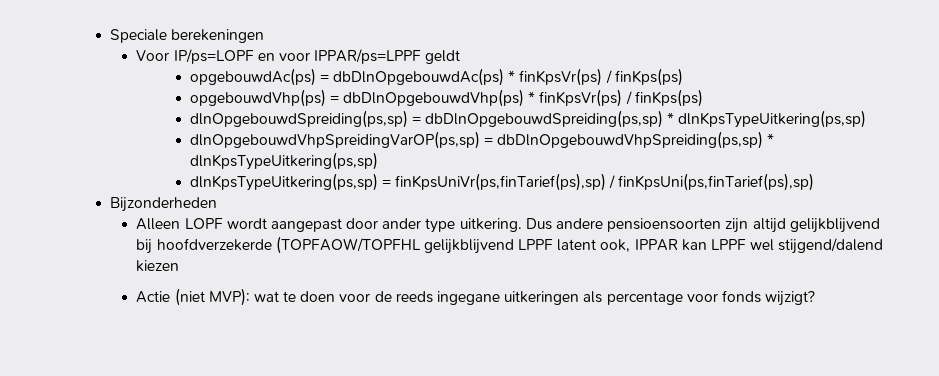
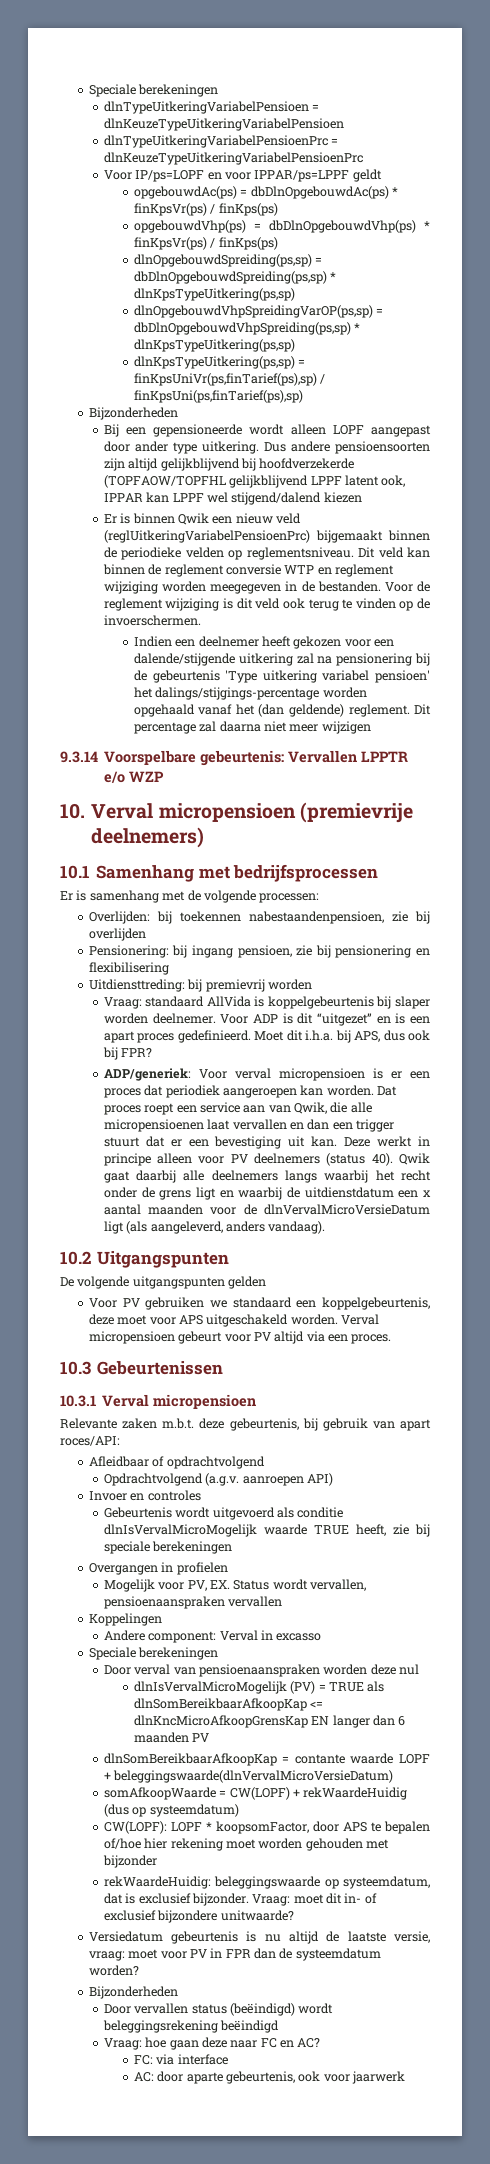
[109,29,264,43] Speciale berekeningen -> [88,84,219,97] [103,101,320,114] [103,118,344,131] [103,135,339,148] [103,152,363,165] Speciale berekeningen // dlnTypeUitkeringVariabelPensioen = dlnKeuzeTypeUitkeringVariabelPensioen // dlnTypeUitkeringVariabelPensioenPrc = dlnKeuzeTypeUitkeringVariabelPensioenPrc
[136,218,267,230] Alleen LOPF wordt -> [103,424,364,437] Bij een gepensioneerde wordt alleen LOPF
[136,288,816,306] Actie (niet MVP): wat te doen voor de reeds ingegane uitkeringen als percentage voor fonds wijzigt? -> [103,513,302,525] [103,530,430,543] [103,547,430,560] [102,564,395,577] [103,581,430,594] [103,598,430,611] [103,615,201,626] [133,636,395,649] [133,653,431,666] [133,670,430,683] [133,687,367,700] [133,704,431,717] [133,721,371,734] [60,750,409,766] [104,771,165,783] [60,802,413,823] [91,827,205,848] [60,864,379,882] [60,890,320,903] [88,911,430,924] [88,928,146,941] [88,945,430,958] [88,962,169,975] [88,979,312,992] [103,996,430,1009] [103,1013,431,1026] [103,1030,430,1043] [102,1047,153,1060] [103,1068,430,1081] [103,1085,398,1098] [103,1102,372,1115] [103,1119,395,1132] [103,1136,431,1149] [103,1153,430,1166] [103,1170,431,1183] [103,1187,432,1200] [103,1204,430,1215] [103,1221,326,1234] [60,1251,230,1268] [60,1276,267,1289] [88,1297,430,1310] [88,1314,380,1327] [88,1331,392,1344] [60,1361,224,1375] [60,1394,257,1409] [60,1418,431,1431] [60,1436,120,1446] [88,1456,265,1469] [103,1473,333,1486] [88,1490,201,1501] [103,1507,344,1520] [103,1524,431,1537] [103,1541,233,1554] [88,1562,228,1575] [103,1579,367,1592] [103,1596,283,1609] [88,1613,162,1626] [103,1630,322,1643] [88,1647,219,1660] [103,1664,420,1677] [133,1681,385,1694] [133,1698,324,1711] [133,1715,406,1728] [133,1732,210,1743] [103,1753,430,1766] [103,1770,394,1783] [103,1787,408,1800] [103,1804,239,1817] [103,1821,431,1834] [103,1838,390,1851] [102,1855,157,1868] [103,1876,430,1889] [103,1893,377,1906] [103,1910,294,1923] [88,1931,430,1944] [88,1948,381,1961] [88,1965,139,1976] [88,1986,178,1999] [103,2003,334,2016] [102,2020,280,2033] [103,2037,321,2050] [133,2054,228,2065] [133,2071,406,2084] Er is binnen Qwik een nieuw veld (reglUitkeringVariabelPensioenPrc) bijgemaakt binnen de periodieke velden op reglementsniveau. Dit veld kan binnen de reglement conversie WTP en reglement wijziging worden meegegeven in de bestanden. Voor de reglement wijziging is dit veld ook terug te vinden op de invoerschermen. // Indien een deelnemer heeft gekozen voor een dalende/stijgende uitkering zal na pensionering bij de gebeurtenis 'Type uitkering variabel pensioen' het dalings/stijgings-percentage worden opgehaald vanaf het (dan geldende) reglement. Dit percentage zal daarna niet meer wijzigen // 9.3.14 Voorspelbare gebeurtenis: Vervallen LPPTR e/o WZP // 10. Verval micropensioen (premievrije deelnemers) // 10.1 Samenhang met bedrijfsprocessen // Er is samenhang met de volgende processen: // Overlijden: bij toekennen nabestaandenpensioen, zie bij overlijden // Pensionering: bij ingang pensioen, zie bij pensionering en flexibilisering // Uitdiensttreding: bij premievrij worden // Vraag: standaard AllVida is koppelgebeurtenis bij slaper worden deelnemer. Voor ADP is dit “uitgezet” en is een apart proces gedefinieerd. Moet dit i.h.a. bij APS, dus ook bij FPR? // ADP/generiek: Voor verval micropensioen is er een proces dat periodiek aangeroepen kan worden. Dat proces roept een service aan van Qwik, die alle micropensioenen laat vervallen en dan een trigger stuurt dat er een bevestiging uit kan. Deze werkt in principe alleen voor PV deelnemers (status 40). Qwik gaat daarbij alle deelnemers langs waarbij het recht onder de grens ligt en waarbij de uitdienstdatum een x aantal maanden voor de dlnVervalMicroVersieDatum ligt (als aangeleverd, anders vandaag). // 10.2 Uitgangspunten // De volgende uitgangspunten gelden // Voor PV gebruiken we standaard een koppelgebeurtenis, deze moet voor APS uitgeschakeld worden. Verval micropensioen gebeurt voor PV altijd via een proces. // 10.3 Gebeurtenissen // 10.3.1 Verval micropensioen // Relevante zaken m.b.t. deze gebeurtenis, bij gebruik van apart roces/API: // Afleidbaar of opdrachtvolgend // Opdrachtvolgend (a.g.v. aanroepen API) // Invoer en controles // Gebeurtenis wordt uitgevoerd als conditie dlnIsVervalMicroMogelijk waarde TRUE heeft, zie bij speciale berekeningen // Overgangen in profielen // Mogelijk voor PV, EX. Status wordt vervallen, pensioenaanspraken vervallen // Koppelingen // Andere component: Verval in excasso // Speciale berekeningen // Door verval van pensioenaanspraken worden deze nul // dlnIsVervalMicroMogelijk (PV) = TRUE als dlnSomBereikbaarAfkoopKap <= dlnKncMicroAfkoopGrensKap EN langer dan 6 maanden PV // dlnSomBereikbaarAfkoopKap = contante waarde LOPF + beleggingswaarde(dlnVervalMicroVersieDatum) // somAfkoopWaarde = CW(LOPF) + rekWaardeHuidig (dus op systeemdatum) // CW(LOPF): LOPF * koopsomFactor, door APS te bepalen of/hoe hier rekening moet worden gehouden met bijzonder // rekWaardeHuidig: beleggingswaarde op systeemdatum, dat is exclusief bijzonder. Vraag: moet dit in- of exclusief bijzondere unitwaarde? // Versiedatum gebeurtenis is nu altijd de laatste versie, vraag: moet voor PV in FPR dan de systeemdatum worden? // Bijzonderheden // Door vervallen status (beëindigd) wordt beleggingsrekening beëindigd // Vraag: hoe gaan deze naar FC en AC? // FC: via interface // AC: door aparte gebeurtenis, ook voor jaarwerk

